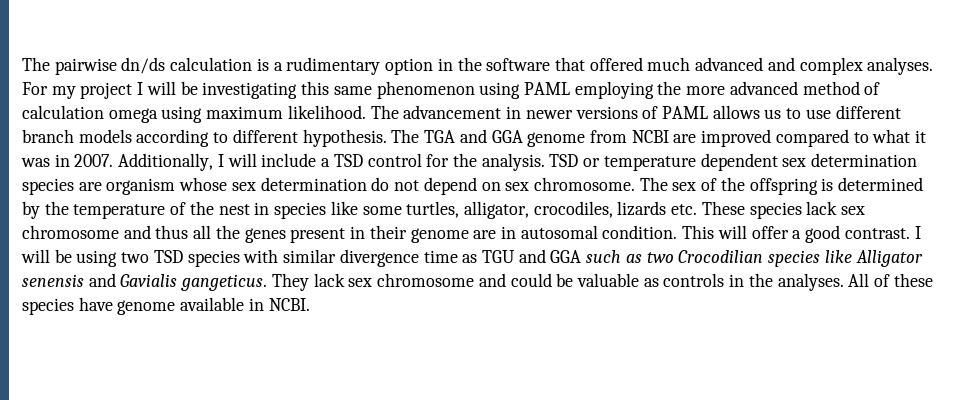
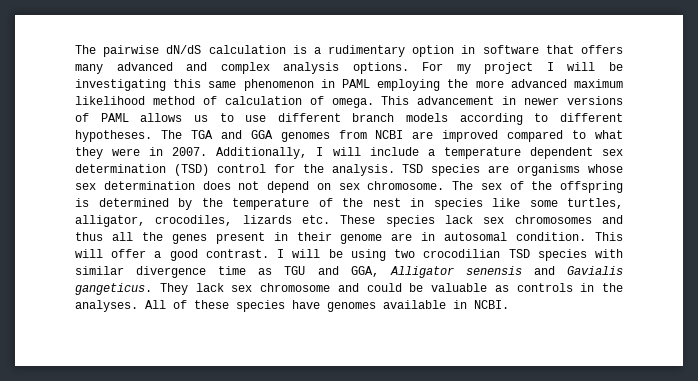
[121,57,166,74] dn/ds -> [166,45,202,54] dN/dS
[457,57,482,71] the -> (476, 49) none
[589,57,691,71] offered much -> [581,45,623,54] [75,64,103,74] offers many
[867,57,934,75] analyses. -> [283,62,409,74] analysis options.
[479,82,521,99] using -> [320,79,335,88] in
(798, 88) none -> [573,79,623,88] [75,96,145,105] maximum likelihood
[108,105,399,123] omega using maximum likelihood. The -> [309,96,410,108] of omega. This
[302,129,387,147] hypothesis. -> [75,130,152,142] hypotheses.
[527,132,586,147] genome -> [280,132,330,142] genomes
[915,130,927,143] [21,158,50,167] it was -> [75,147,141,159] they were
[333,154,363,167] TSD -> [443,147,623,159] [75,164,209,176] temperature dependent sex determination (TSD)
[583,153,918,171] or temperature dependent sex determination -> (424, 168) none
[106,178,176,195] organism -> [517,164,581,176] organisms
[371,177,390,191] do -> [202,181,231,190] does
[22,225,119,239] chromosome -> [514,215,592,224] chromosomes
(150, 257) none -> [423,249,501,258] crocodilian
[550,250,852,267] GGA such as two Crocodilian species like -> [350,266,379,277] GGA,
[117,300,176,315] genome -> [327,302,376,312] genomes

